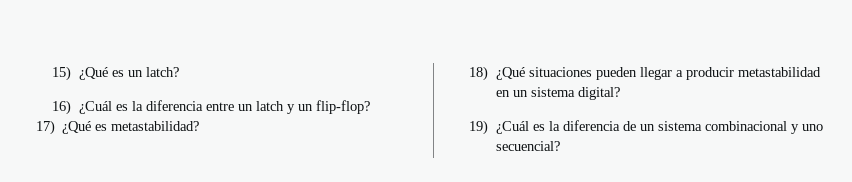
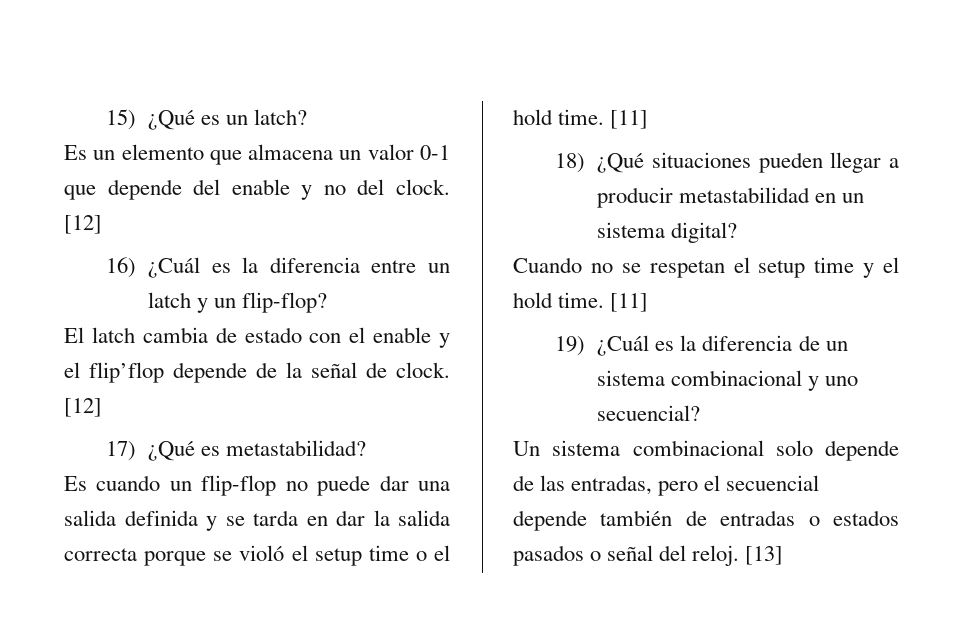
(179, 72) none -> [64,144,450,165] [64,179,450,200] [64,215,102,234] // Es un elemento que almacena un valor 0-1 que depende del enable y no del clock. [12]
[36,120,200,135] 17) ¿Qué es metastabilidad? -> [64,327,450,348] [64,362,450,383] [64,398,102,417] [106,440,367,461] [64,475,450,496] [64,510,450,531] [64,545,450,566] [513,109,649,129] El latch cambia de estado con el enable y el flip’flop depende de la señal de clock. [12] // 17) ¿Qué es metastabilidad? // Es cuando un flip-flop no puede dar una salida definida y se tarda en dar la salida correcta porque se violó el setup time o el hold time. [11]
(620, 93) none -> [513,257,899,278] [513,292,649,312] // Cuando no se respetan el setup time y el hold time. [11]
(560, 146) none -> [513,440,899,461] [513,475,820,496] [513,510,899,531] [513,545,784,566] // Un sistema combinacional solo depende de las entradas, pero el secuencial depende también de entradas o estados pasados o señal del reloj. [13]

